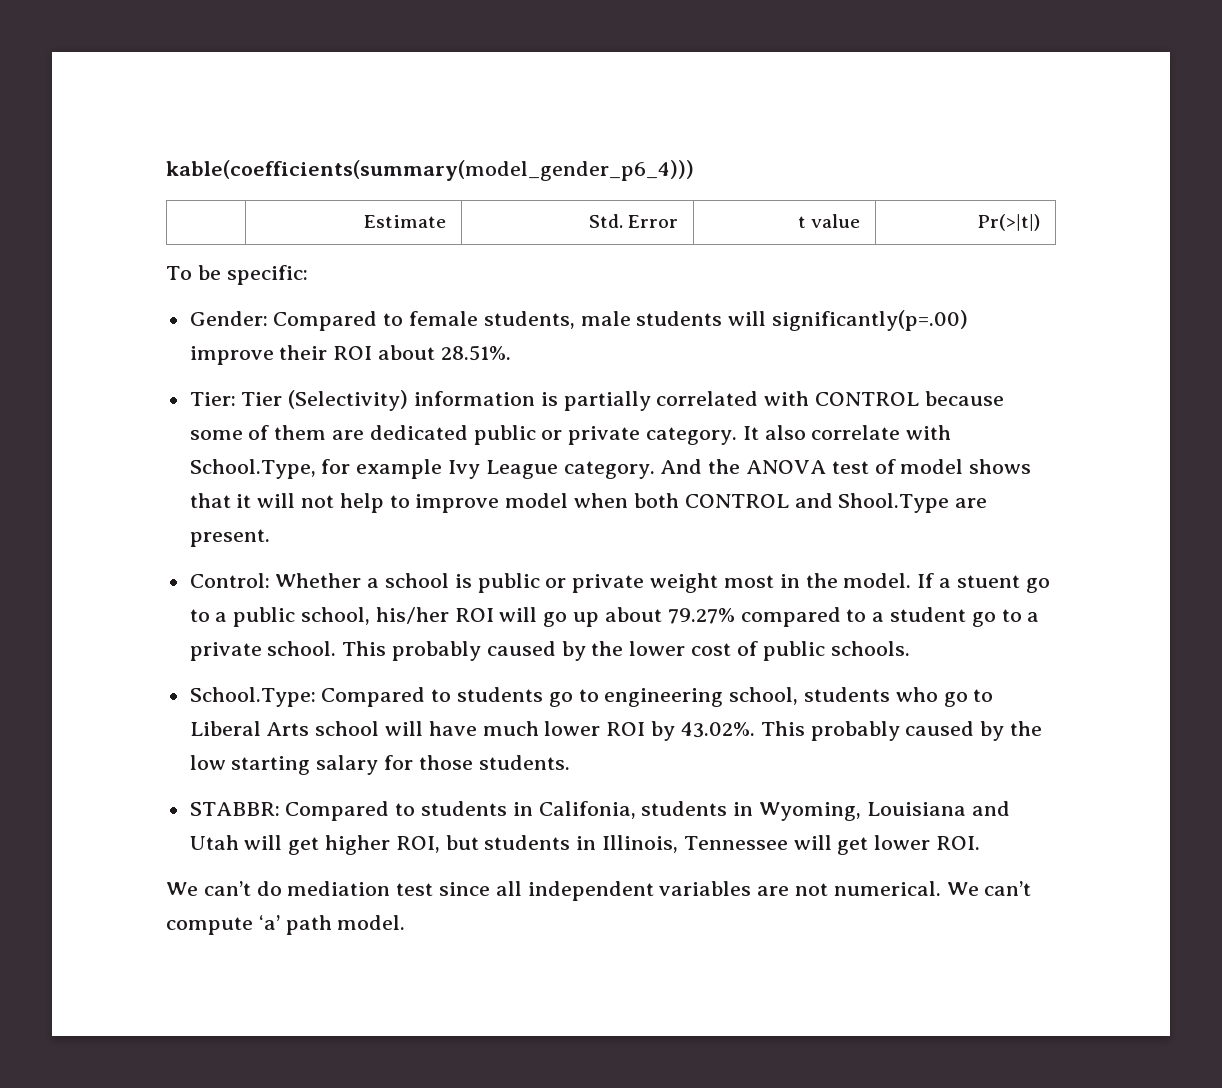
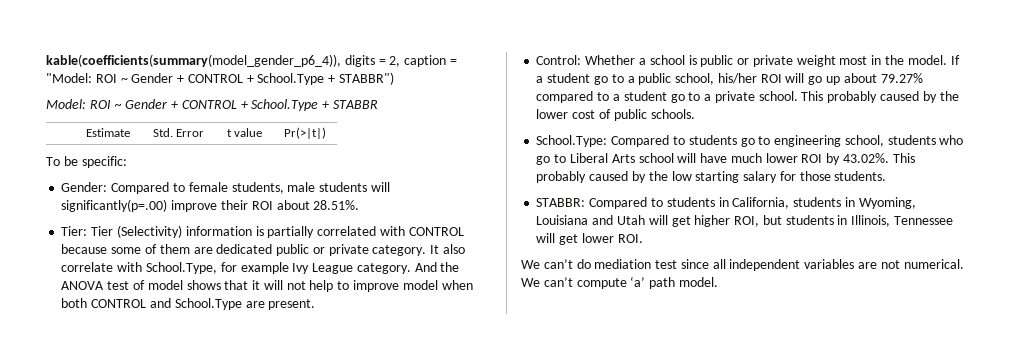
[166,160,694,181] kable(coefficients(summary(model_gender_p6_4))) -> [46,54,457,67] [46,72,395,85] [46,99,379,111] kable(coefficients(summary(model_gender_p6_4)), digits = 2, caption = "Model: ROI ~ Gender + CONTROL + School.Type + STABBR") // Model: ROI ~ Gender + CONTROL + School.Type + STABBR
[838,493,950,513] Shool.Type -> [174,298,242,310] School.Type
[956,575,1020,588] stuent -> [547,73,591,83] student
[538,801,636,819] Califonia, -> [732,197,790,209] California,

